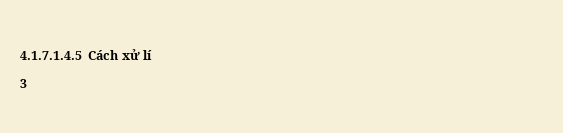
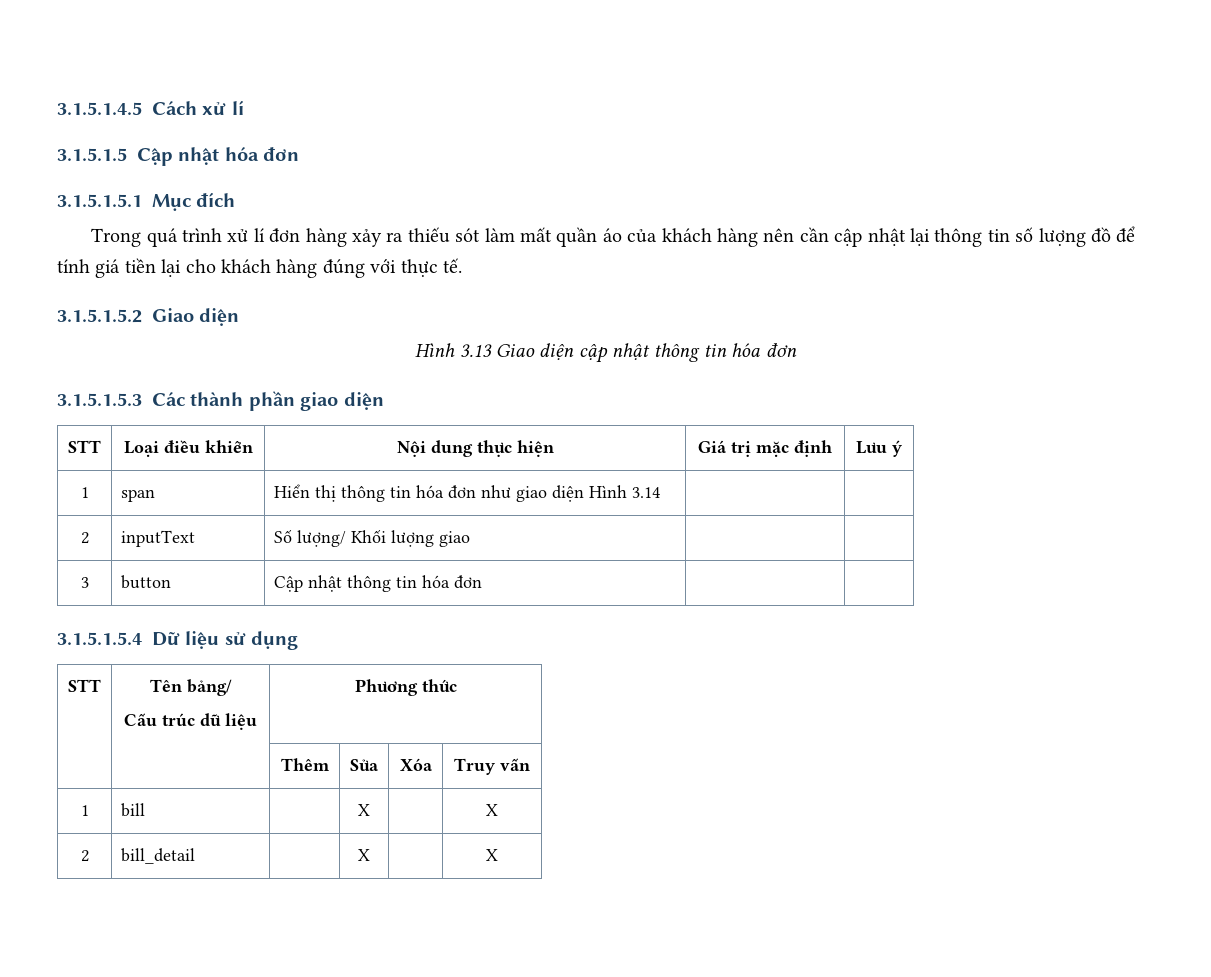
[20,51,82,60] 4.1.7.1.4.5 -> [57,102,142,115] 3.1.5.1.4.5
[20,79,27,88] 3 -> [57,147,300,166] [57,193,236,211] [91,226,1136,247] [57,258,462,278] [57,308,240,326] [415,343,797,363] [57,391,384,411] [68,440,101,453] [123,440,253,457] [396,440,554,457] [697,440,832,457] [856,440,902,457] [80,487,89,498] [121,489,156,502] [274,484,661,502] [80,532,89,544] [121,530,196,547] [274,530,471,547] [80,577,89,588] [121,575,172,589] [274,575,483,592] [57,631,299,650] [68,679,101,692] [149,679,232,696] [124,713,257,730] [354,679,457,696] [280,758,330,771] [350,759,379,771] [399,758,433,771] [454,758,530,775] [80,805,89,816] [121,803,146,817] [358,804,370,816] [486,804,498,816] [80,850,89,862] [121,848,196,864] [358,849,370,861] [486,849,498,861] 3.1.5.1.5 Cập nhật hóa đơn // 3.1.5.1.5.1 Mục đích // Trong quá trình xử lí đơn hàng xảy ra thiếu sót làm mất quần áo của khách hàng nên cần cập nhật lại thông tin số lượng đồ để tính giá tiền lại cho khách hàng đúng với thực tế. // 3.1.5.1.5.2 Giao diện // Hình 3.13 Giao diện cập nhật thông tin hóa đơn // 3.1.5.1.5.3 Các thành phần giao diện // STT | Loại điều khiển | Nội dung thực hiện | Giá trị mặc định | Lưu ý // 1 | span | Hiển thị thông tin hóa đơn như giao diện Hình 3.14 | | // 2 | inputText | Số lượng/ Khối lượng giao | | // 3 | button | Cập nhật thông tin hóa đơn | | // 3.1.5.1.5.4 Dữ liệu sử dụng // STT | Tên bảng/ // Cấu trúc dữ liệu | Phương thức // | | Thêm | Sửa | Xóa | Truy vấn // 1 | bill | | X | | X // 2 | bill_detail | | X | | X

